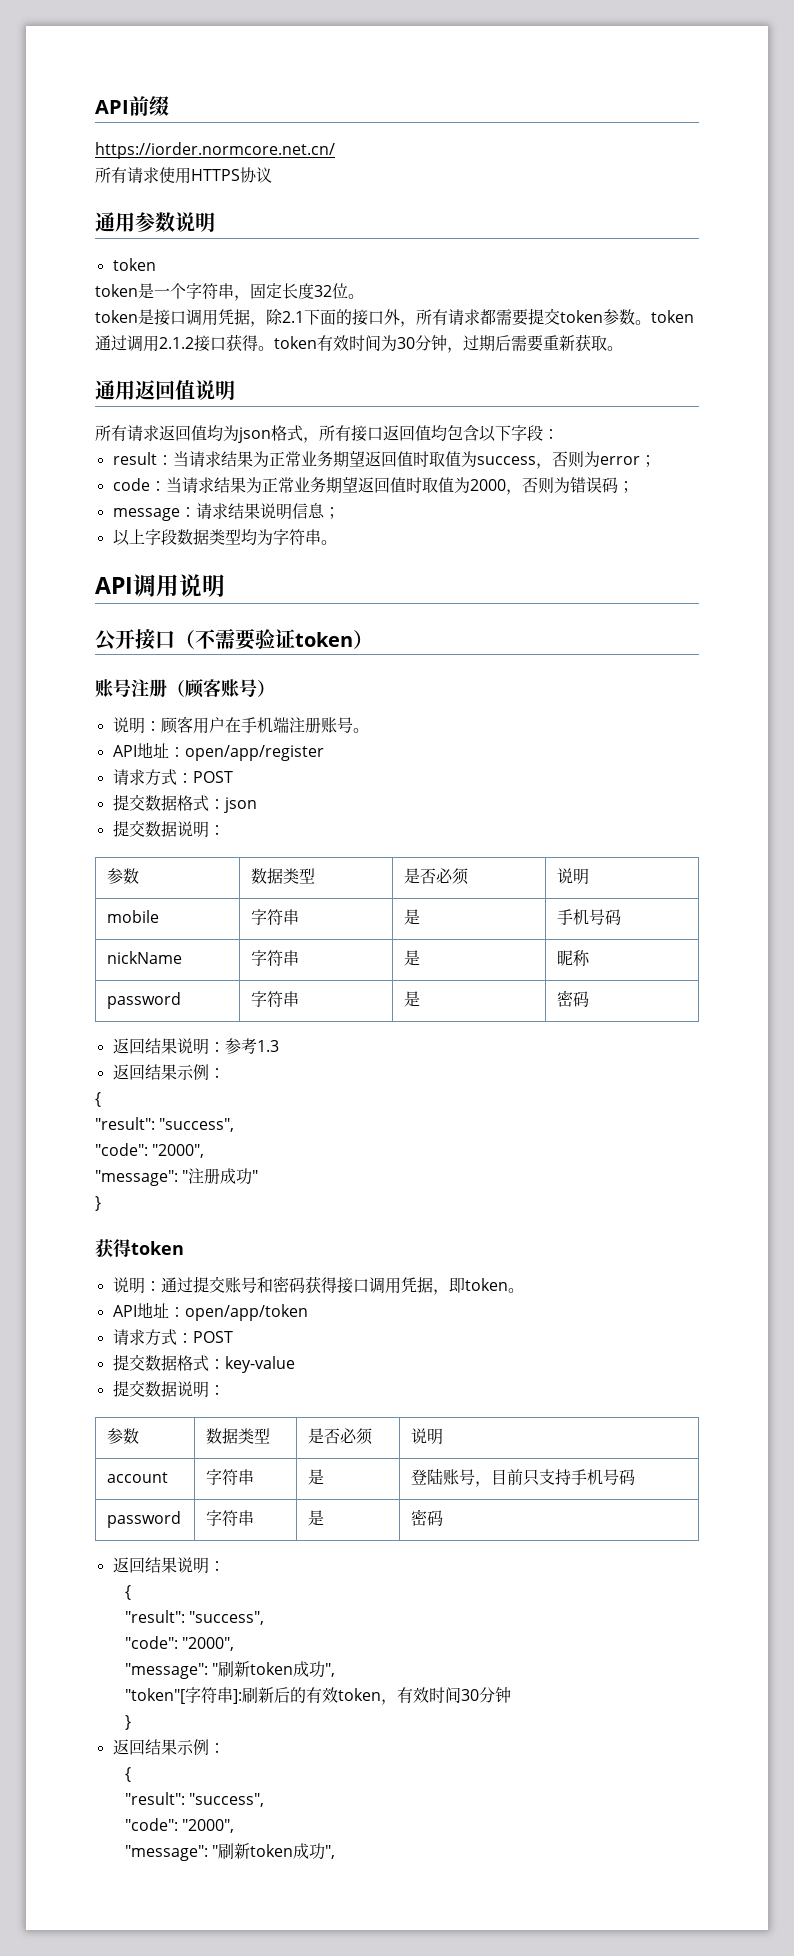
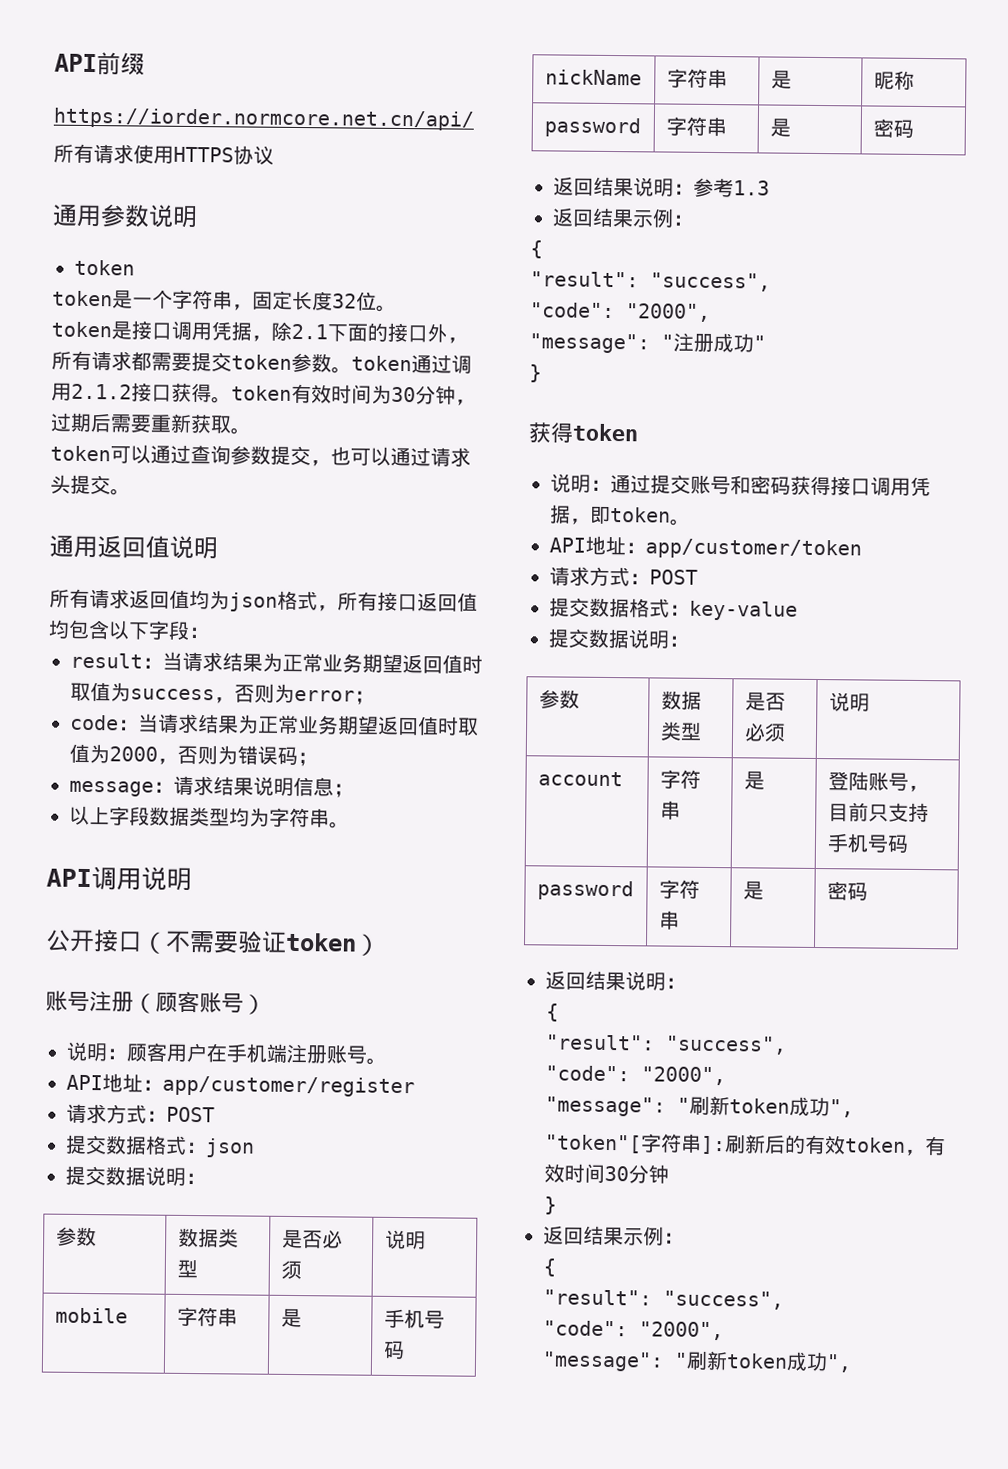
[95,142,335,159] https://iorder.normcore.net.cn/ -> [53,107,474,131] https://iorder.normcore.net.cn/api/
(623, 348) none -> [50,444,471,467] [50,474,131,496] // token可以通过查询参数提交，也可以通过请求头提交。
[184,745,324,761] open/app/register -> [162,1075,415,1098] app/customer/register
[184,1304,308,1321] open/app/token -> [645,538,862,560] app/customer/token

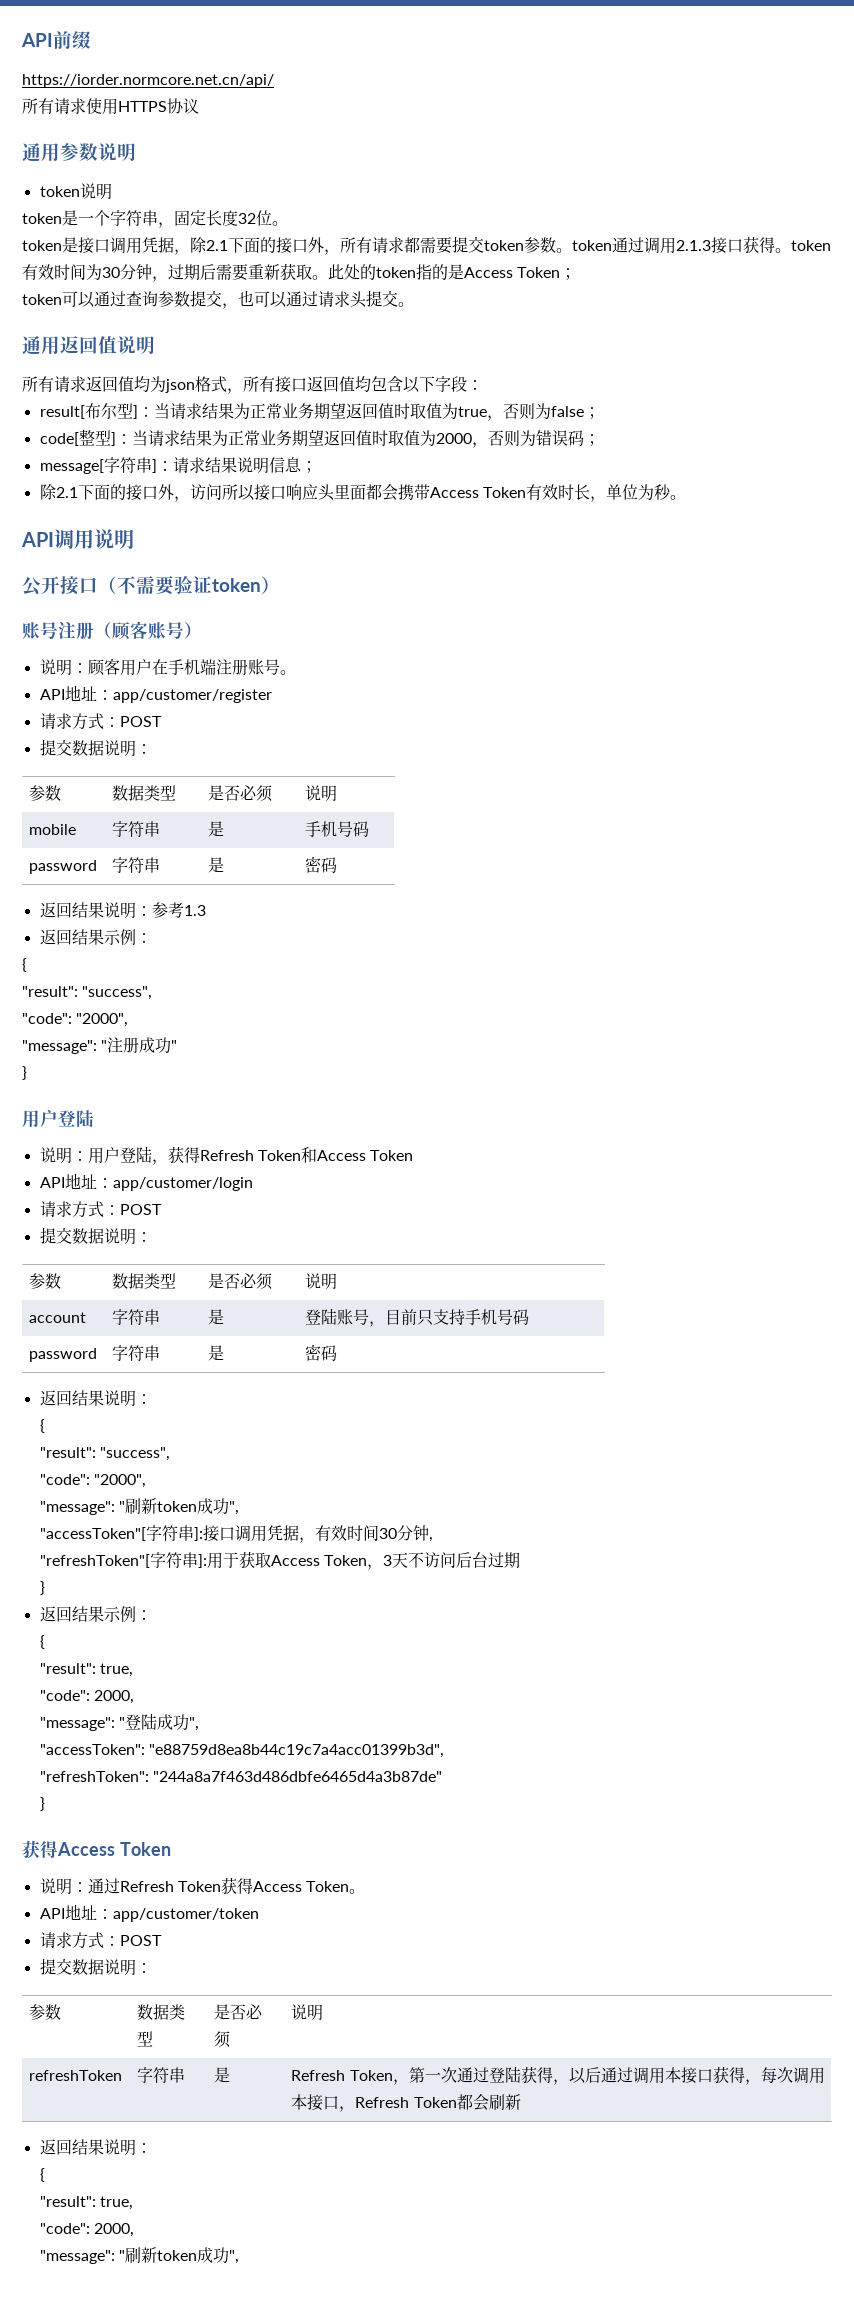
(135, 267) none -> [79,183,112,200] 说明
[71,383,132,400] 2.1.2 -> [676,240,711,251] 2.1.3
(251, 431) none -> [328,264,577,280] 此处的token指的是Access Token；
[70,652,143,669] result -> [39,403,138,419] result[布尔型]
[130,683,375,705] [70,714,119,731] success，否则为error； // code -> [457,403,600,421] [39,429,116,446] true，否则为false； // code[整型]
[69,780,154,797] message -> [39,457,157,474] message[字符串]
[69,805,330,828] 以上字段数据类型均为字符串 -> [39,484,671,502] 除2.1下面的接口外，访问所以接口响应头里面都会携带Access Token有效时长，单位为秒
[65,1134,255,1158] // 提交数据格式：json -> (162, 721) none
[544,69,642,86] [666,68,728,89] [770,70,792,89] [873,70,915,90] // nickName | 字符串 | 是 | 昵称 -> (370, 829) none
[528,422,638,444] [550,473,931,497] [550,504,691,526] [549,535,862,560] [549,566,698,587] [549,597,798,621] 获得token // 说明：通过提交账号和密码获得接口调用凭据，即token。 // API地址：app/customer/token // 请求方式：POST // 提交数据格式：key-value -> [22,1109,94,1128] [39,1146,414,1165] [39,1173,253,1191] [39,1201,162,1218] 用户登陆 // 说明：用户登陆，获得Refresh Token和Access Token // API地址：app/customer/login // 请求方式：POST
[544,1133,907,1155] "token"[字符串]:刷新后的有效token -> [39,1525,299,1542] "accessToken"[字符串]:接口调用凭据
(670, 1174) none -> [428,1537,433,1542] [39,1551,521,1570] , // "refreshToken"[字符串]:用于获取Access Token，3天不访问后台过期
[663,1290,785,1310] [543,1320,725,1341] "success", // "code": "2000", -> [100,1663,134,1677] [39,1690,135,1704] [39,1713,200,1731] [39,1744,445,1758] [39,1771,443,1782] [39,1797,45,1811] [22,1840,171,1858] [39,1877,366,1895] [39,1904,259,1922] [39,1932,162,1949] [39,1958,152,1976] [29,2004,62,2020] [137,2004,186,2020] [137,2031,154,2047] [214,2004,264,2020] [214,2031,232,2048] [291,2004,324,2021] [29,2070,123,2081] [137,2067,186,2083] [214,2067,231,2083] [291,2066,825,2085] [291,2094,521,2112] [39,2139,152,2156] [39,2168,45,2182] [39,2196,134,2210] [39,2223,135,2237] true, // "code": 2000, // "message": "登陆成功", // "accessToken": "e88759d8ea8b44c19c7a4acc01399b3d", // "refreshToken": "244a8a7f463d486dbfe6465d4a3b87de" // } // 获得Access Token // 说明：通过Refresh Token获得Access Token。 // API地址：app/customer/token // 请求方式：POST // 提交数据说明： // 参数 | 数据类型 | 是否必须 | 说明 // refreshToken | 字符串 | 是 | Refresh Token，第一次通过登陆获得，以后通过调用本接口获得，每次调用本接口，Refresh Token都会刷新 // 返回结果说明： // { // "result": true, // "code": 2000,

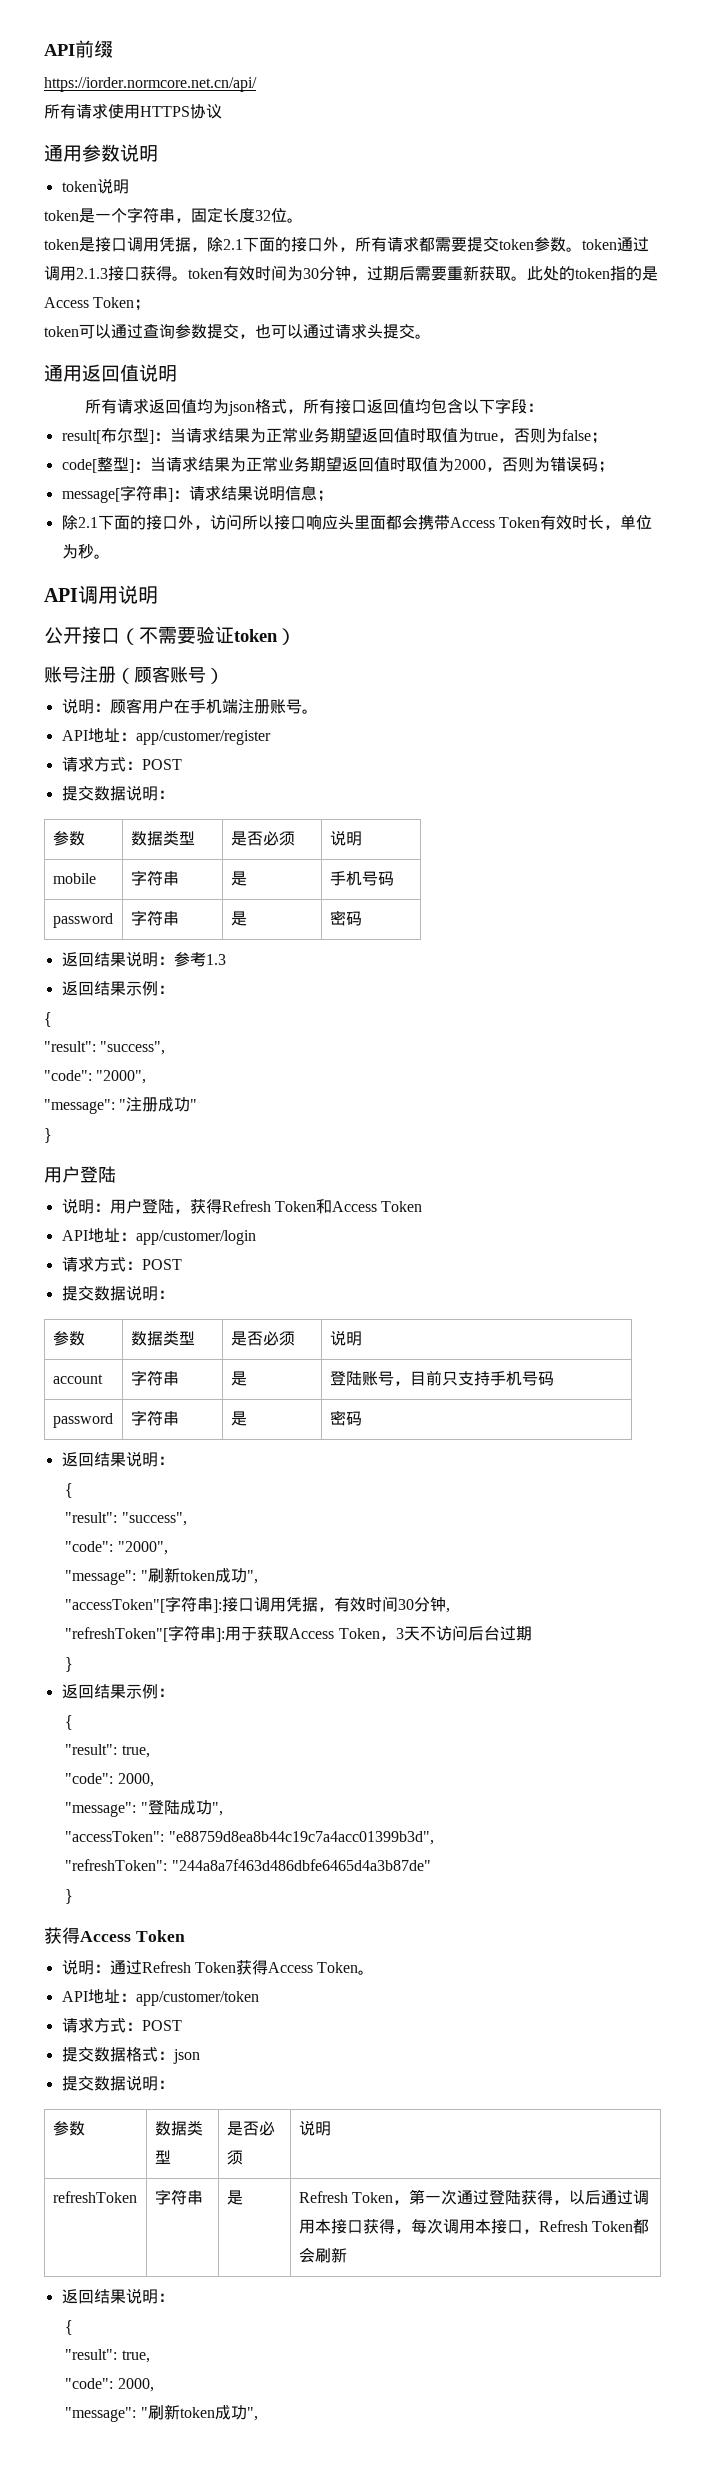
(162, 1940) none -> [61,2047,200,2064] // 提交数据格式：json

